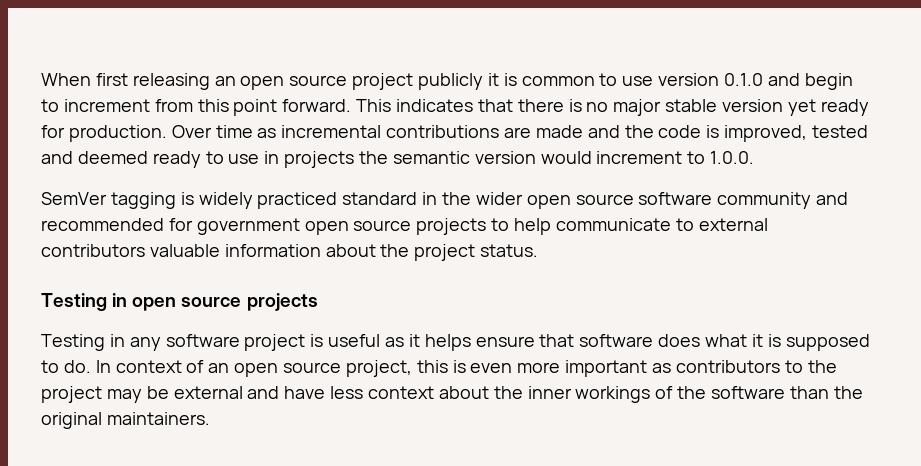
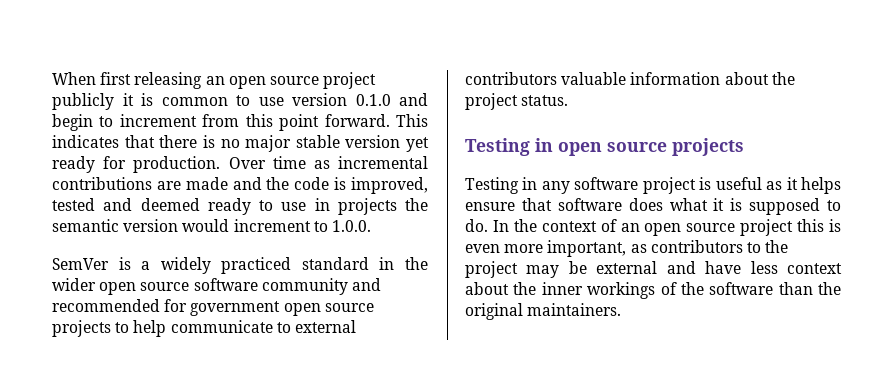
[110,192,194,209] tagging is -> [118,257,151,270] is a
(111, 366) none -> [513,219,537,232] the
[345,360,412,377] project, -> [740,219,794,236] project
[565,360,648,377] important -> [547,240,627,257] important,

